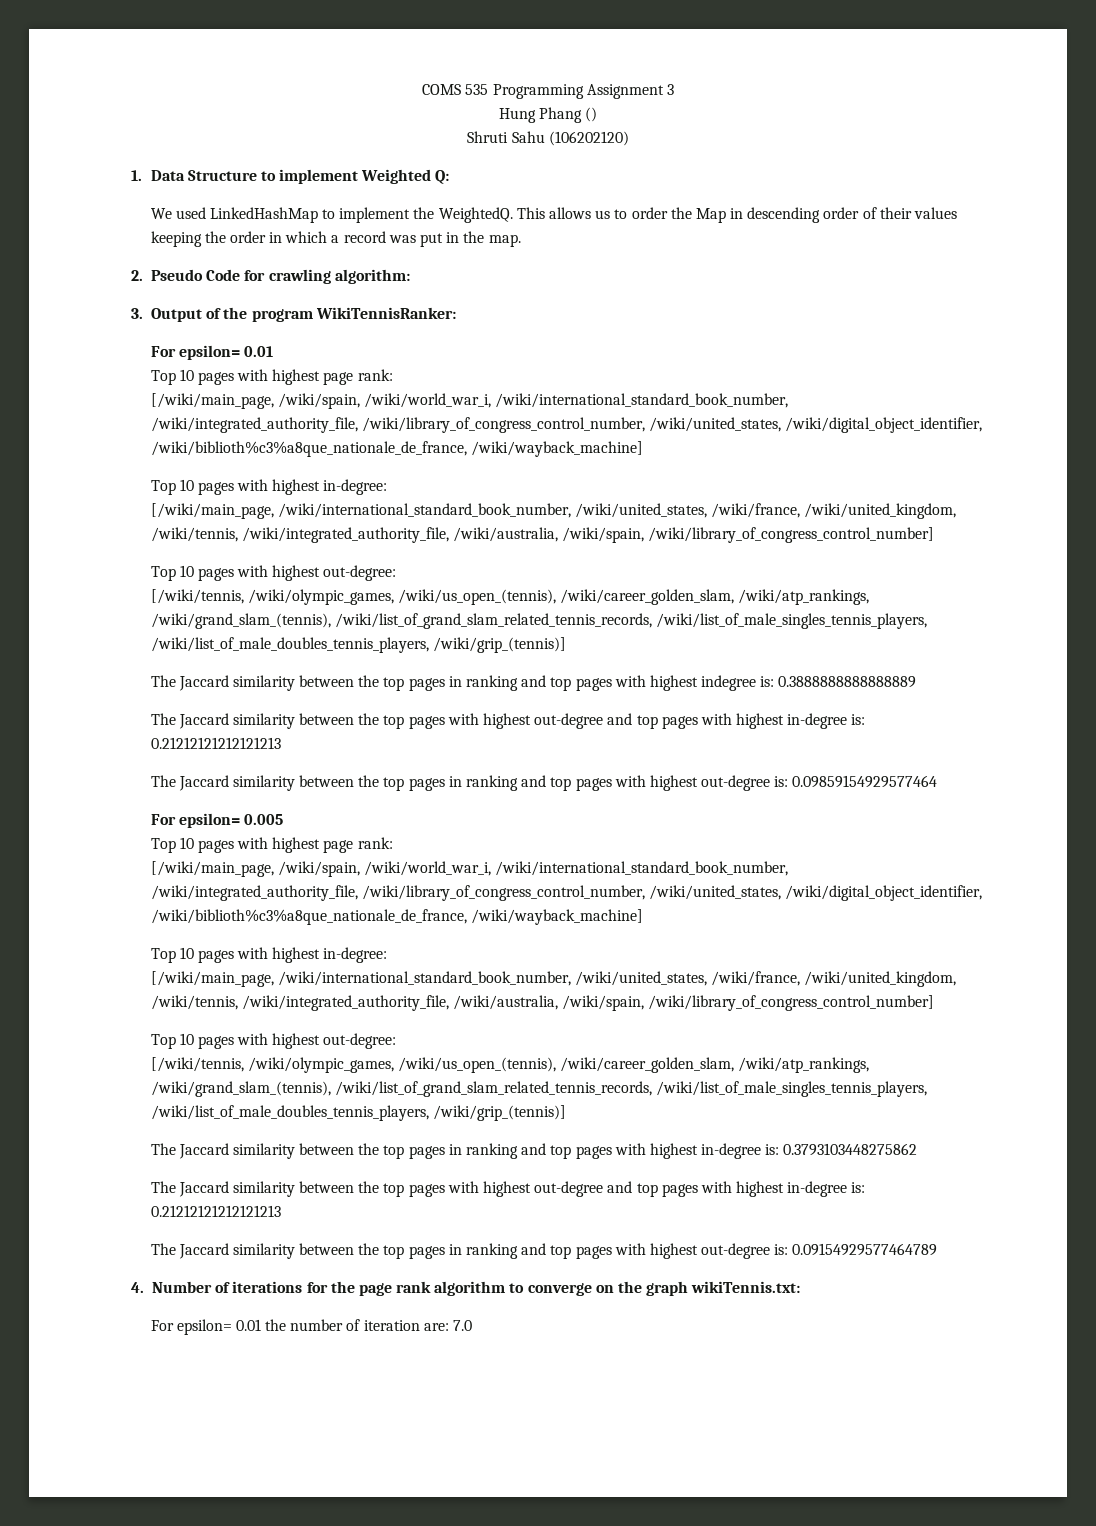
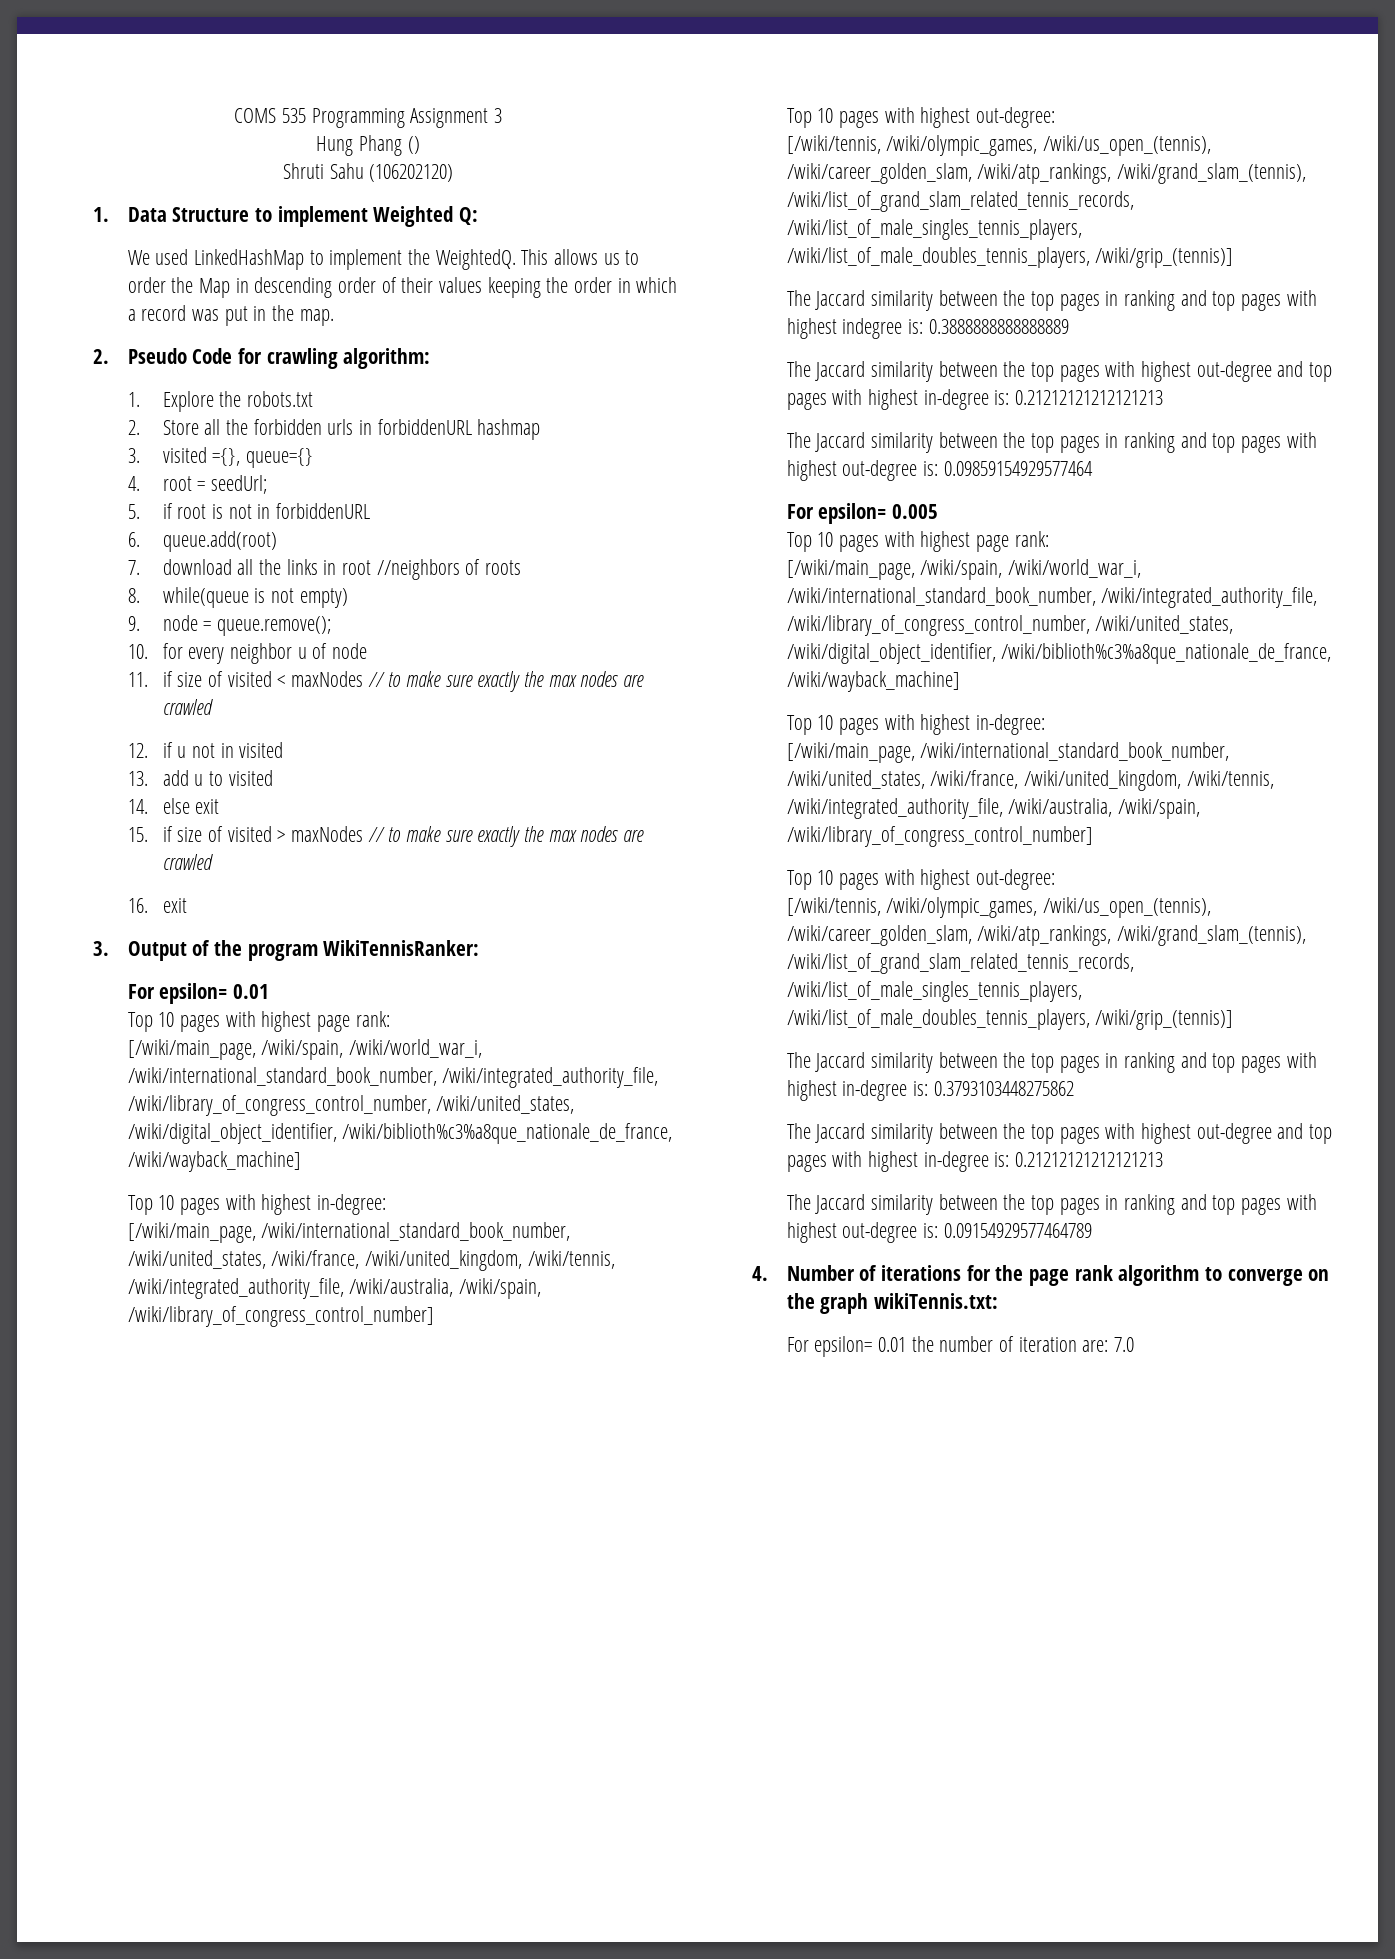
(410, 276) none -> [127,391,313,412] [127,419,541,440] [127,447,313,468] [127,475,267,494] [127,503,370,519] [127,531,277,552] [127,559,521,580] [127,587,348,608] [127,615,331,636] [127,643,367,664] [127,671,644,692] [162,699,213,715] [127,742,284,758] [127,770,273,786] [127,798,220,814] [127,826,644,847] [162,854,213,870] [127,898,187,913] // 1. Explore the robots.txt // 2. Store all the forbidden urls in forbiddenURL hashmap // 3. visited ={}, queue={} // 4. root = seedUrl; // 5. if root is not in forbiddenURL // 6. queue.add(root) // 7. download all the links in root //neighbors of roots // 8. while(queue is not empty) // 9. node = queue.remove(); // 10. for every neighbor u of node // 11. if size of visited < maxNodes // to make sure exactly the max nodes are crawled // 12. if u not in visited // 13. add u to visited // 14. else exit // 15. if size of visited > maxNodes // to make sure exactly the max nodes are crawled // 16. exit

